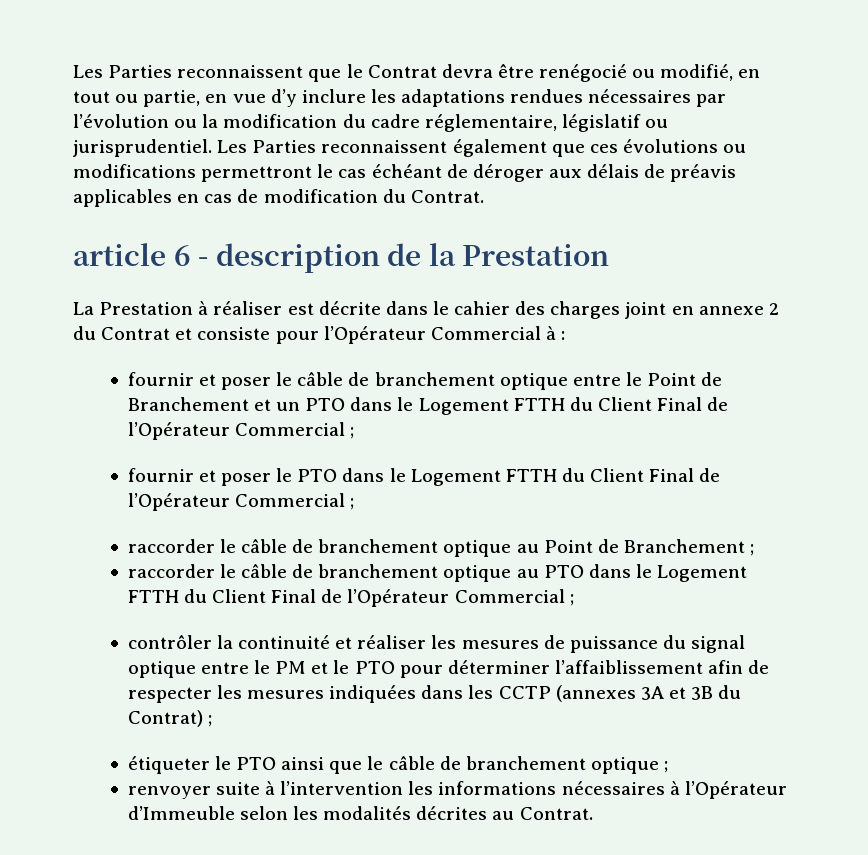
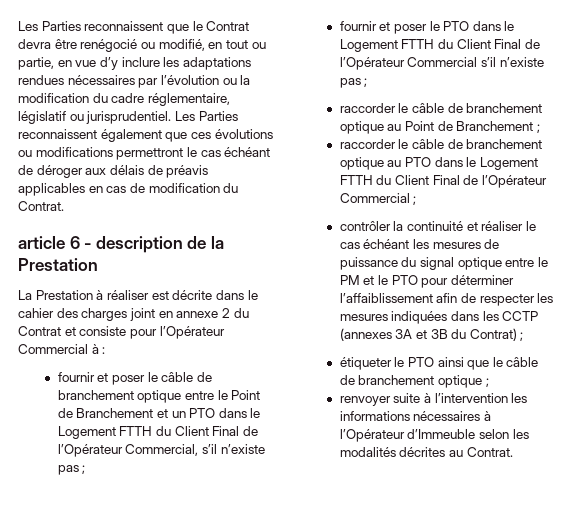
[234,422,345,436] Commercial -> [125,444,265,456] [57,465,79,475] Commercial, s’il n’existe pas
(345, 500) none -> [480,57,544,67] [339,78,361,88] s’il n’existe pas
(427, 642) none -> [525,221,536,231] [339,239,410,249] le cas échéant

